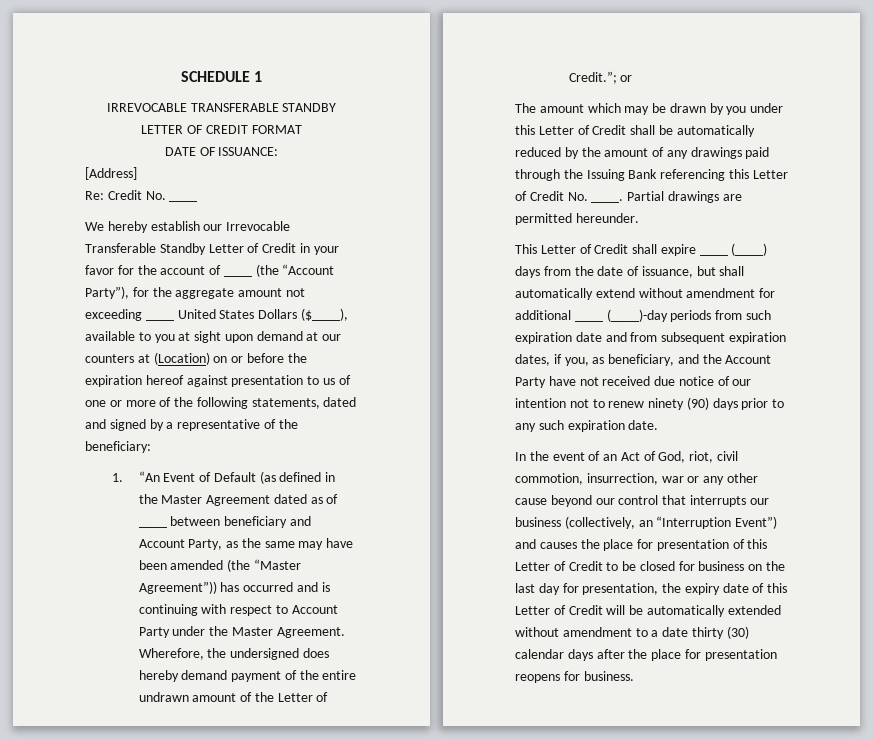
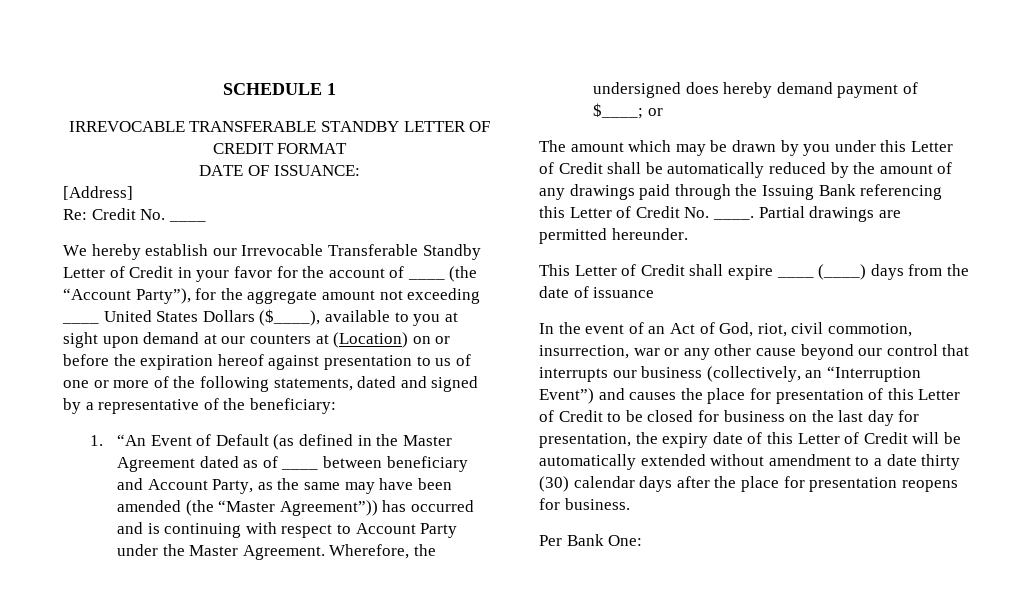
[299,670,357,680] [138,692,329,702] [568,71,617,84] the entire undrawn amount of the Letter of Credit.”; -> [593,103,644,119] $____;
[641,266,745,278] [515,288,776,300] [515,310,571,320] [574,309,771,322] [515,332,786,344] [515,354,772,366] [515,376,752,388] [515,397,785,410] [515,420,659,432] issuance, but shall automatically extend without amendment for additional ____ (____)-day periods from such expiration date and from subsequent expiration dates, if you, as beneficiary, and the Account Party have not received due notice of our intention not to renew ninety (90) days prior to any such expiration date. -> [593,287,655,298] issuance
(634, 676) none -> [539,534,643,546] // Per Bank One:

